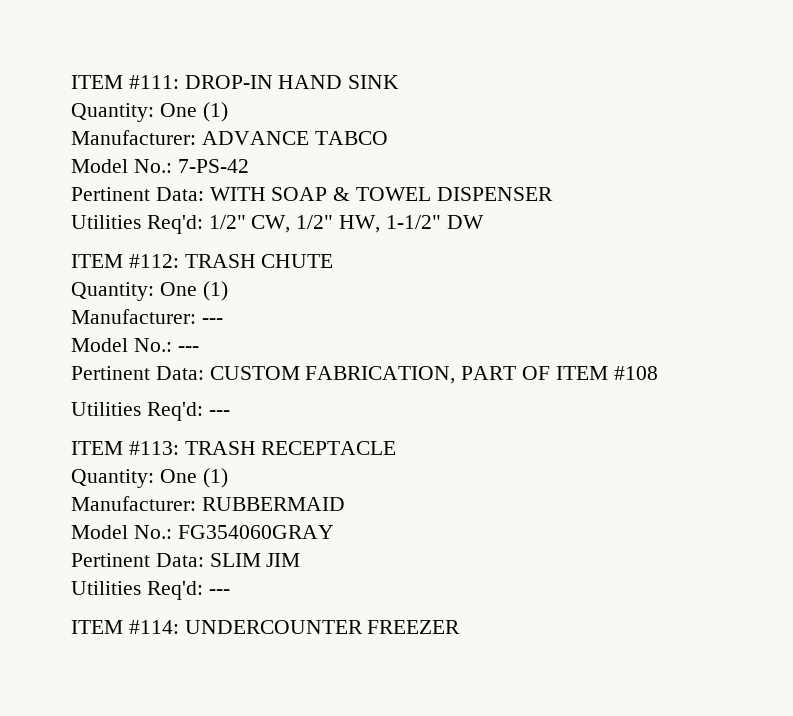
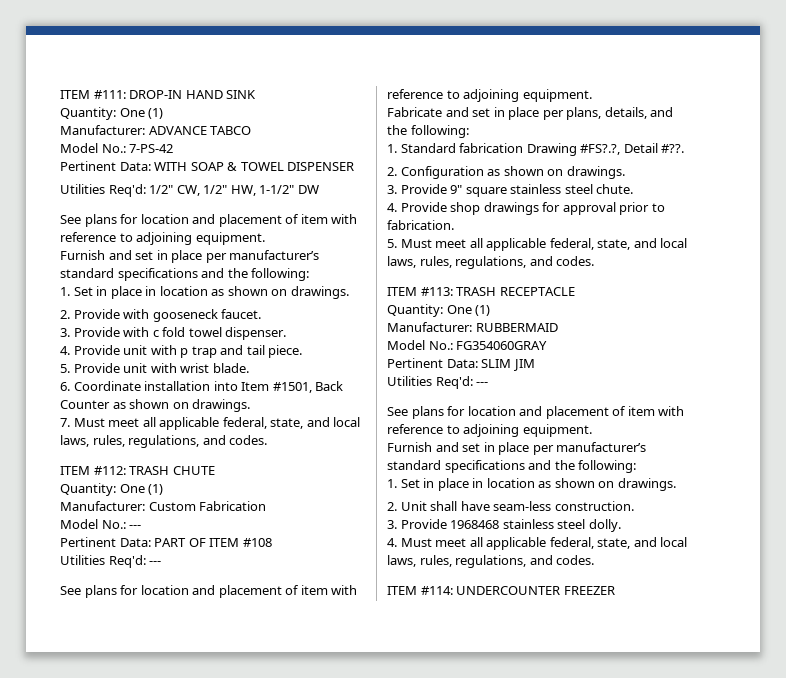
(484, 222) none -> [60,214,358,227] [60,232,265,245] [60,250,320,263] [60,268,310,281] [60,286,349,299] [60,309,262,322] [60,327,287,340] [60,345,303,358] [60,363,249,373] [60,381,344,393] [60,399,251,412] [60,417,361,430] [60,435,268,448] // See plans for location and placement of item with reference to adjoining equipment. // Furnish and set in place per manufacturer’s standard specifications and the following: // 1. Set in place in location as shown on drawings. // 2. Provide with gooseneck faucet. // 3. Provide with c fold towel dispenser. // 4. Provide unit with p trap and tail piece. // 5. Provide unit with wrist blade. // 6. Coordinate installation into Item #1501, Back Counter as shown on drawings. // 7. Must meet all applicable federal, state, and local laws, rules, regulations, and codes.
[201,318,223,324] --- -> [148,501,267,511] Custom Fabrication
[209,366,456,384] CUSTOM FABRICATION, -> (151, 542) none
(230, 413) none -> [60,585,358,598] [387,89,592,102] [387,107,674,120] [387,125,469,138] [387,143,685,156] [387,166,625,179] [387,184,634,197] [387,202,665,215] [387,220,454,230] [387,238,688,251] [387,256,595,269] // See plans for location and placement of item with reference to adjoining equipment. // Fabricate and set in place per plans, details, and the following: // 1. Standard fabrication Drawing #FS?.?, Detail #??. // 2. Configuration as shown on drawings. // 3. Provide 9" square stainless steel chute. // 4. Provide shop drawings for approval prior to fabrication. // 5. Must meet all applicable federal, state, and local laws, rules, regulations, and codes.
(230, 592) none -> [387,406,685,419] [387,424,592,437] [387,442,647,455] [387,460,637,473] [387,478,676,491] [387,501,634,511] [387,519,621,532] [387,537,688,550] [387,555,595,568] // See plans for location and placement of item with reference to adjoining equipment. // Furnish and set in place per manufacturer’s standard specifications and the following: // 1. Set in place in location as shown on drawings. // 2. Unit shall have seam-less construction. // 3. Provide 1968468 stainless steel dolly. // 4. Must meet all applicable federal, state, and local laws, rules, regulations, and codes.

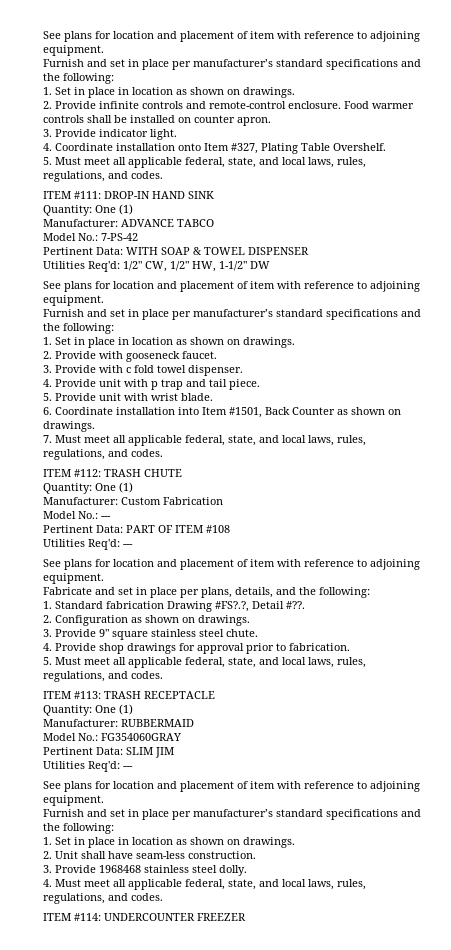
(60, 94) none -> [43,31,420,42] [43,45,104,56] [43,59,421,70] [43,73,114,84] [43,87,295,98] [43,101,414,109] [43,115,271,126] [43,129,177,140] [43,143,386,154] [43,157,366,168] [43,171,163,182] See plans for location and placement of item with reference to adjoining equipment. // Furnish and set in place per manufacturer’s standard specifications and the following: // 1. Set in place in location as shown on drawings. // 2. Provide infinite controls and remote-control enclosure. Food warmer controls shall be installed on counter apron. // 3. Provide indicator light. // 4. Coordinate installation onto Item #327, Plating Table Overshelf. // 5. Must meet all applicable federal, state, and local laws, rules, regulations, and codes. //

